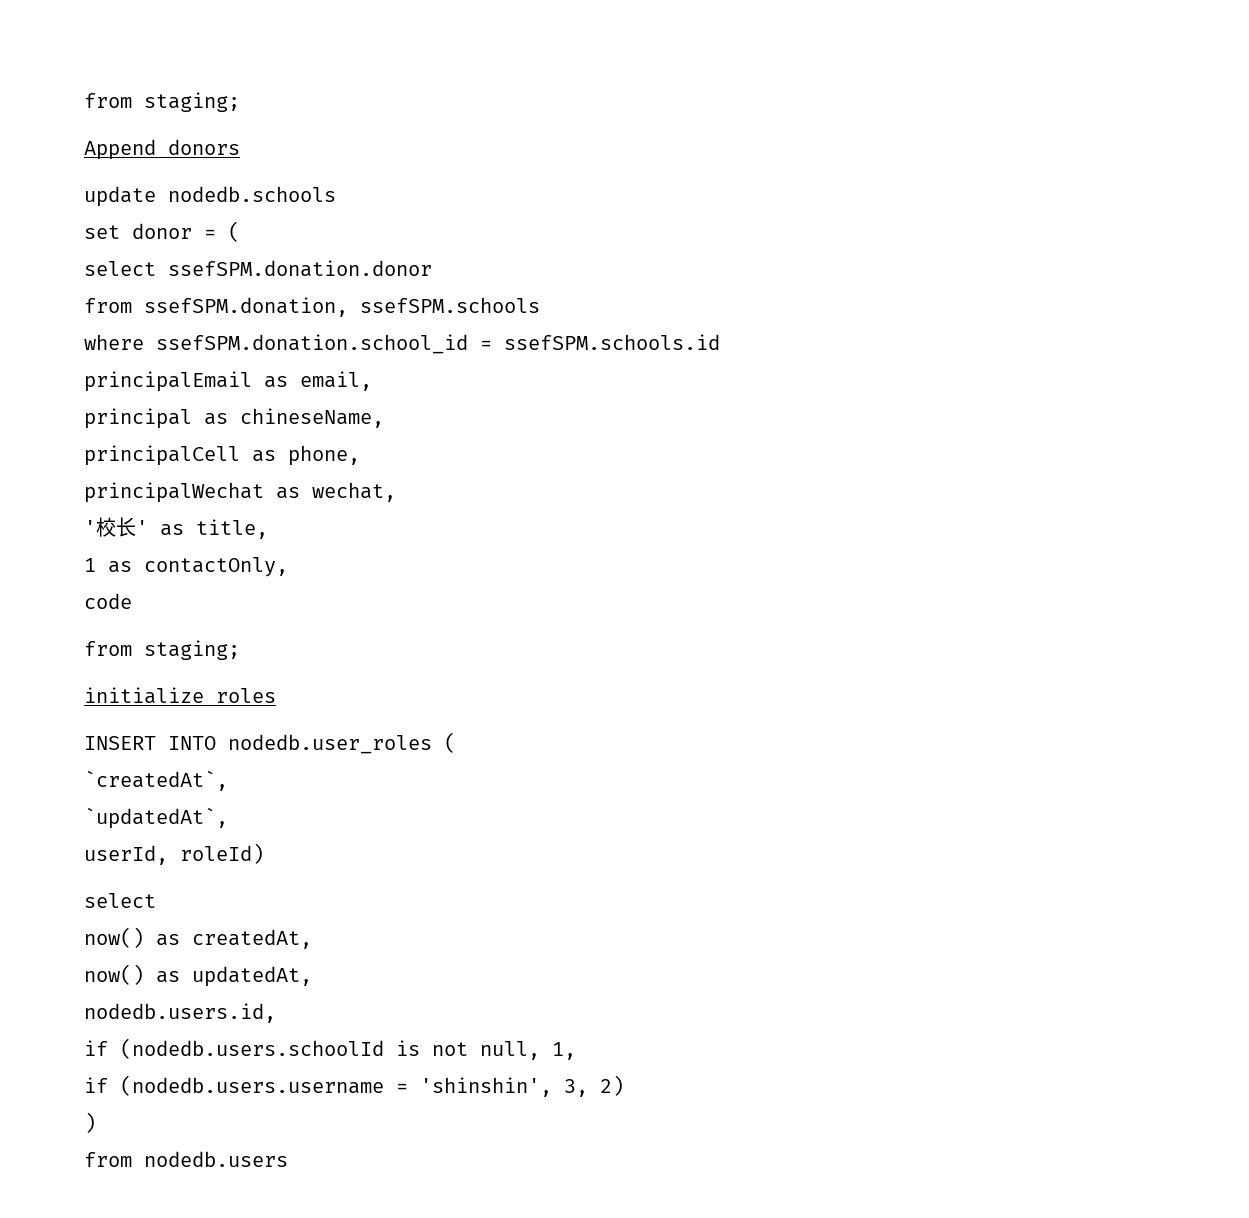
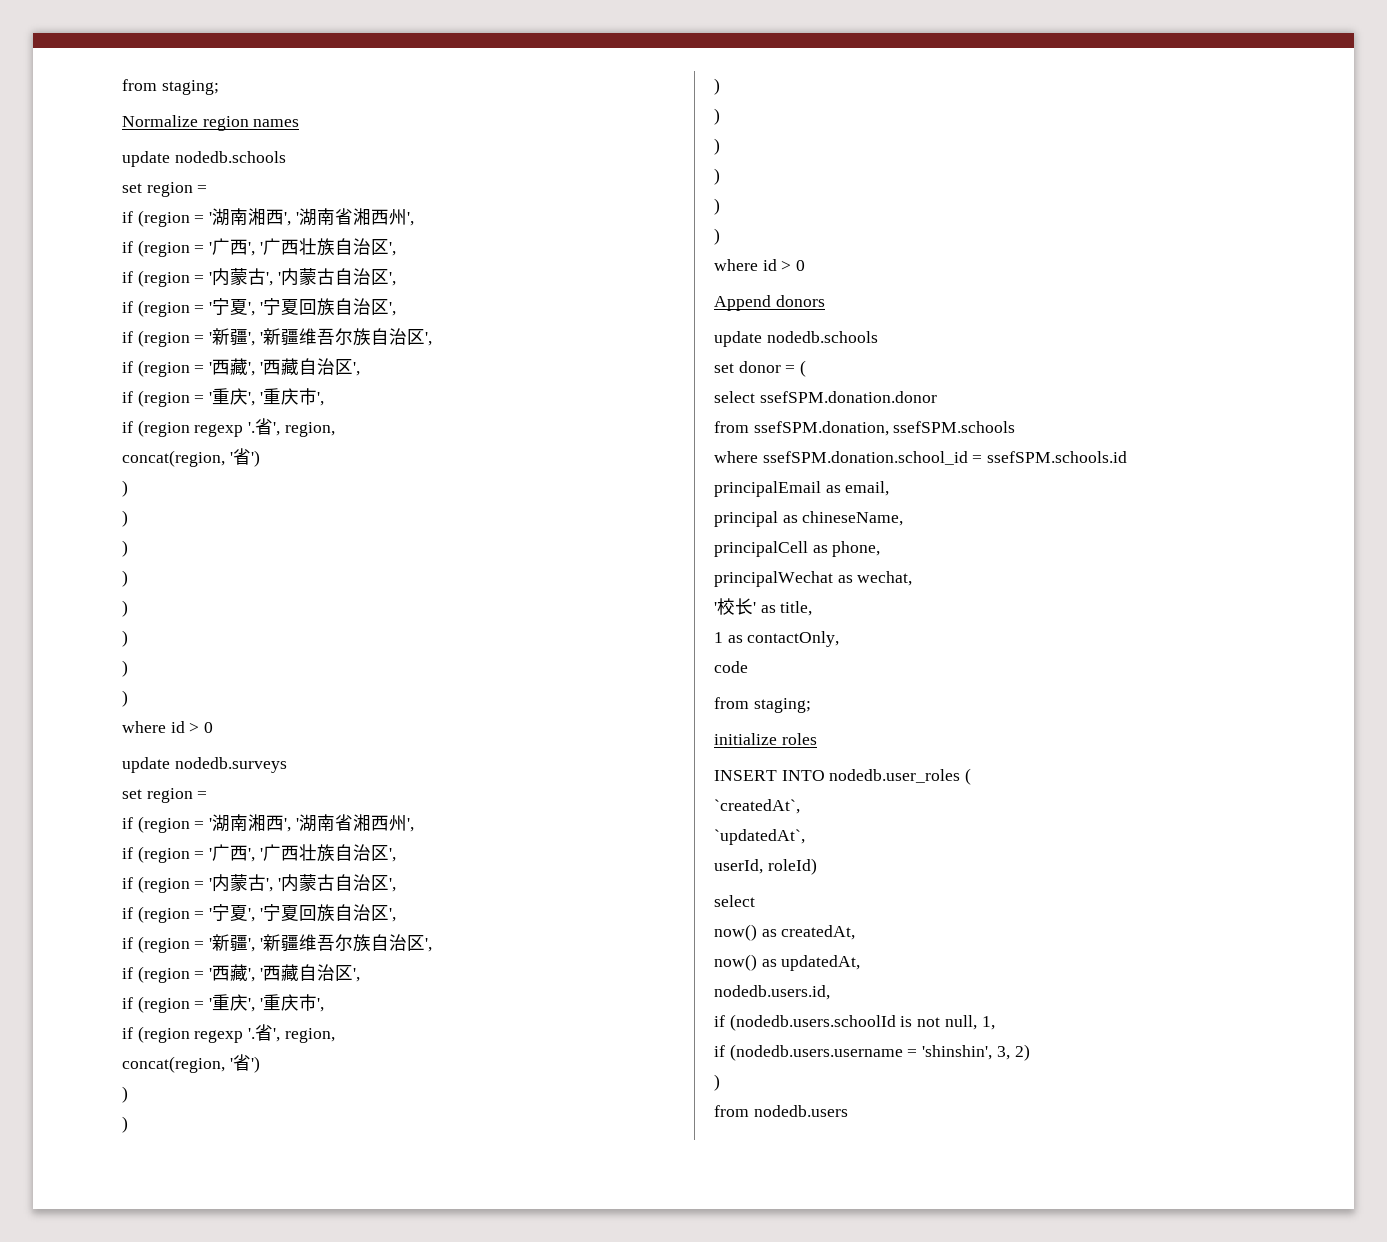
[84,92,240,112] from staging; -> [122,79,219,95] [122,115,300,131] [122,151,286,167] [122,182,208,197] [122,208,414,227] [122,238,396,257] [122,268,396,287] [122,298,396,317] [122,328,432,347] [122,358,360,377] [122,388,324,407] [122,418,335,437] [122,448,260,467] [122,480,128,497] [122,510,128,527] [122,540,128,557] [122,570,128,587] [122,600,128,617] [122,630,128,647] [122,660,128,677] [122,690,128,707] [122,721,214,733] [122,757,287,773] [122,788,208,803] [122,814,414,833] [122,844,396,863] [122,874,396,893] [122,904,396,923] [122,934,432,953] [122,964,360,983] [122,994,324,1013] [122,1024,335,1043] [122,1054,260,1073] [122,1086,128,1103] [122,1116,128,1133] [714,78,720,95] [714,108,720,125] [714,138,720,155] [714,168,720,185] [714,198,720,215] [714,228,720,245] [714,259,806,271] from staging; // Normalize region names // update nodedb.schools // set region = // if (region = '湖南湘西', '湖南省湘西州', // if (region = '广西', '广西壮族自治区', // if (region = '内蒙古', '内蒙古自治区', // if (region = '宁夏', '宁夏回族自治区', // if (region = '新疆', '新疆维吾尔族自治区', // if (region = '西藏', '西藏自治区', // if (region = '重庆', '重庆市', // if (region regexp '.省', region, // concat(region, '省') // ) // ) // ) // ) // ) // ) // ) // ) // where id > 0 // update nodedb.surveys // set region = // if (region = '湖南湘西', '湖南省湘西州', // if (region = '广西', '广西壮族自治区', // if (region = '内蒙古', '内蒙古自治区', // if (region = '宁夏', '宁夏回族自治区', // if (region = '新疆', '新疆维吾尔族自治区', // if (region = '西藏', '西藏自治区', // if (region = '重庆', '重庆市', // if (region regexp '.省', region, // concat(region, '省') // ) // ) // ) // ) // ) // ) // ) // ) // where id > 0

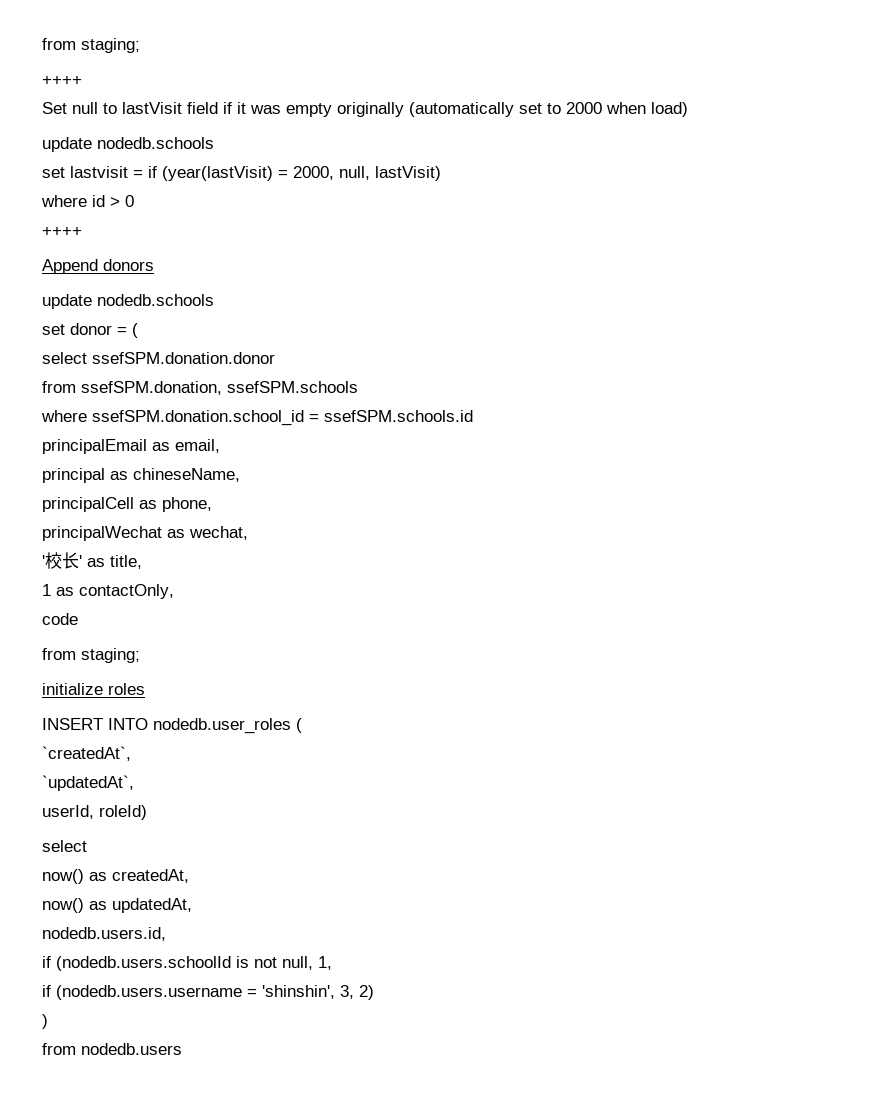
[122,79,219,95] [122,115,300,131] [122,151,286,167] [122,182,208,197] [122,208,414,227] [122,238,396,257] [122,268,396,287] [122,298,396,317] [122,328,432,347] [122,358,360,377] [122,388,324,407] [122,418,335,437] [122,448,260,467] [122,480,128,497] [122,510,128,527] [122,540,128,557] [122,570,128,587] [122,600,128,617] [122,630,128,647] [122,660,128,677] [122,690,128,707] [122,721,214,733] [122,757,287,773] [122,788,208,803] [122,814,414,833] [122,844,396,863] [122,874,396,893] [122,904,396,923] [122,934,432,953] [122,964,360,983] [122,994,324,1013] [122,1024,335,1043] [122,1054,260,1073] [122,1086,128,1103] [122,1116,128,1133] [714,78,720,95] [714,108,720,125] [714,138,720,155] [714,168,720,185] [714,198,720,215] [714,228,720,245] [714,259,806,271] from staging; // Normalize region names // update nodedb.schools // set region = // if (region = '湖南湘西', '湖南省湘西州', // if (region = '广西', '广西壮族自治区', // if (region = '内蒙古', '内蒙古自治区', // if (region = '宁夏', '宁夏回族自治区', // if (region = '新疆', '新疆维吾尔族自治区', // if (region = '西藏', '西藏自治区', // if (region = '重庆', '重庆市', // if (region regexp '.省', region, // concat(region, '省') // ) // ) // ) // ) // ) // ) // ) // ) // where id > 0 // update nodedb.surveys // set region = // if (region = '湖南湘西', '湖南省湘西州', // if (region = '广西', '广西壮族自治区', // if (region = '内蒙古', '内蒙古自治区', // if (region = '宁夏', '宁夏回族自治区', // if (region = '新疆', '新疆维吾尔族自治区', // if (region = '西藏', '西藏自治区', // if (region = '重庆', '重庆市', // if (region regexp '.省', region, // concat(region, '省') // ) // ) // ) // ) // ) // ) // ) // ) // where id > 0 -> [42,38,140,53] [42,76,82,85] [42,102,688,117] [42,137,214,152] [42,166,441,181] [41,195,134,207] [42,227,82,236] from staging; // ++++ // Set null to lastVisit field if it was empty originally (automatically set to 2000 when load) // update nodedb.schools // set lastvisit = if (year(lastVisit) = 2000, null, lastVisit) // where id > 0 // ++++

